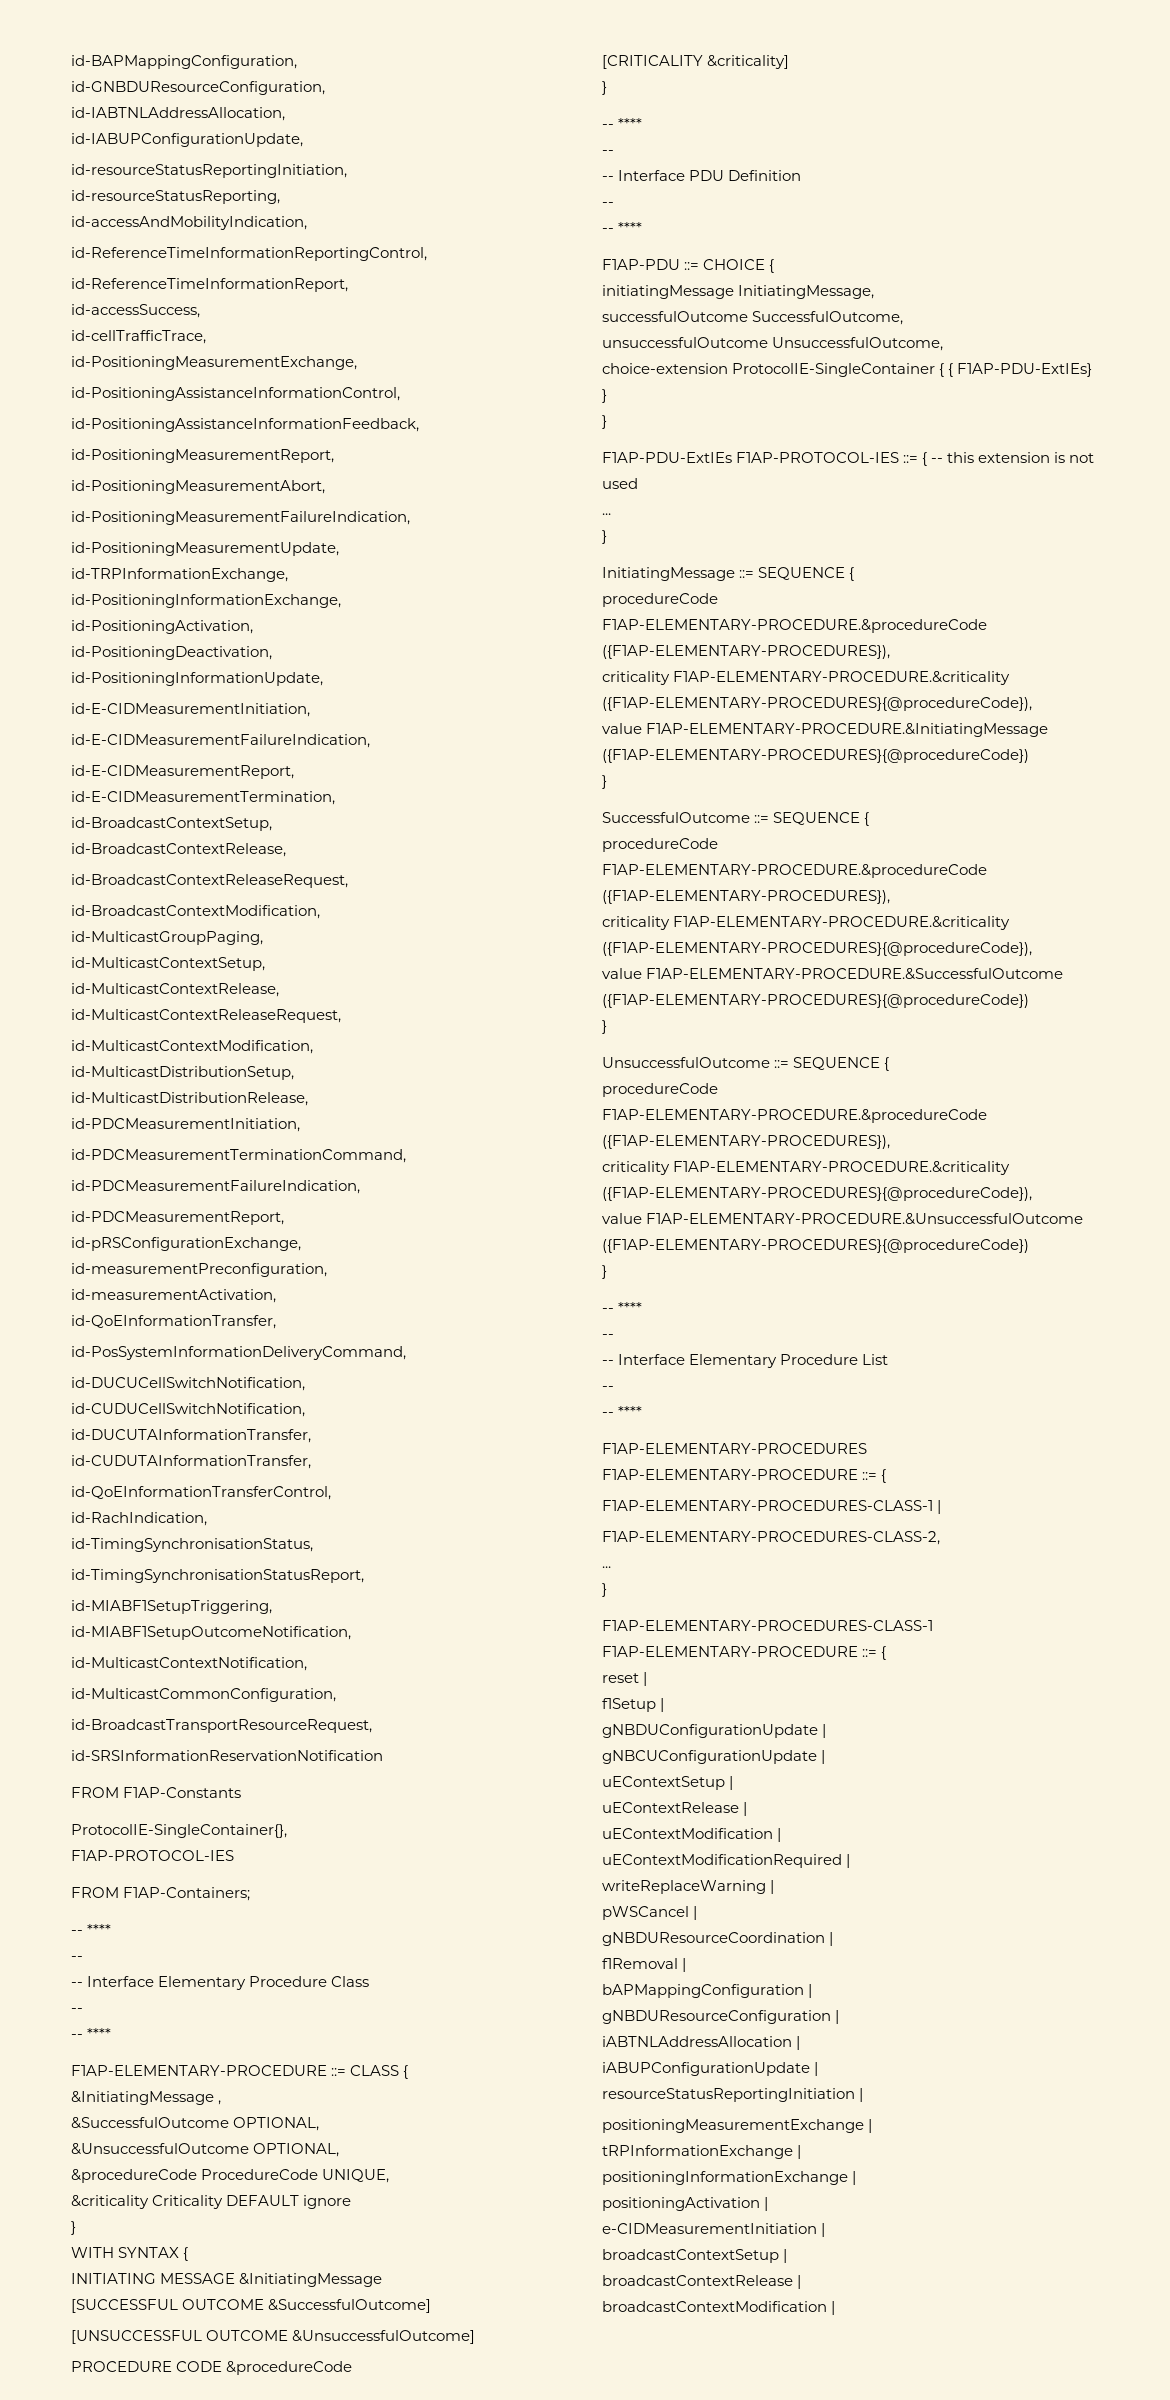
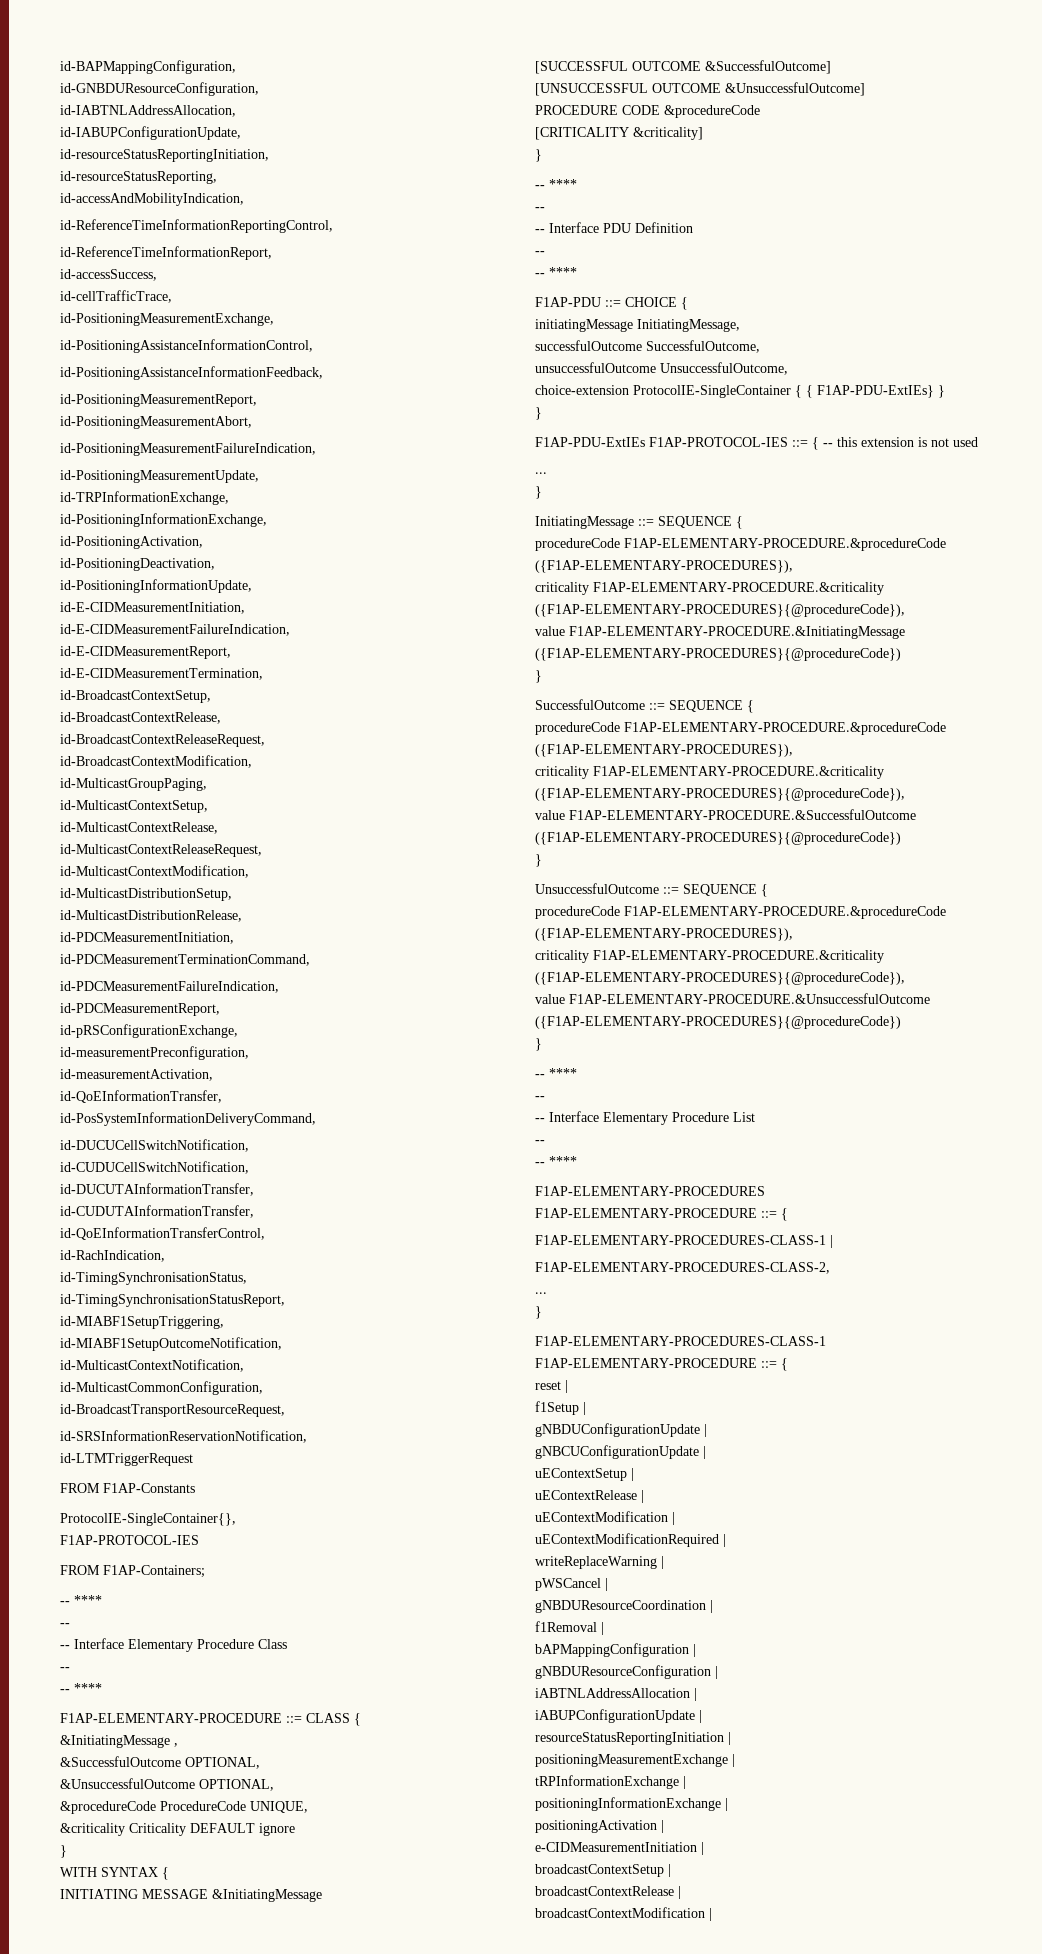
[71,1750,383,1761] id-SRSInformationReservationNotification -> [60,1430,307,1443] [60,1453,193,1466] id-SRSInformationReservationNotification, // id-LTMTriggerRequest

